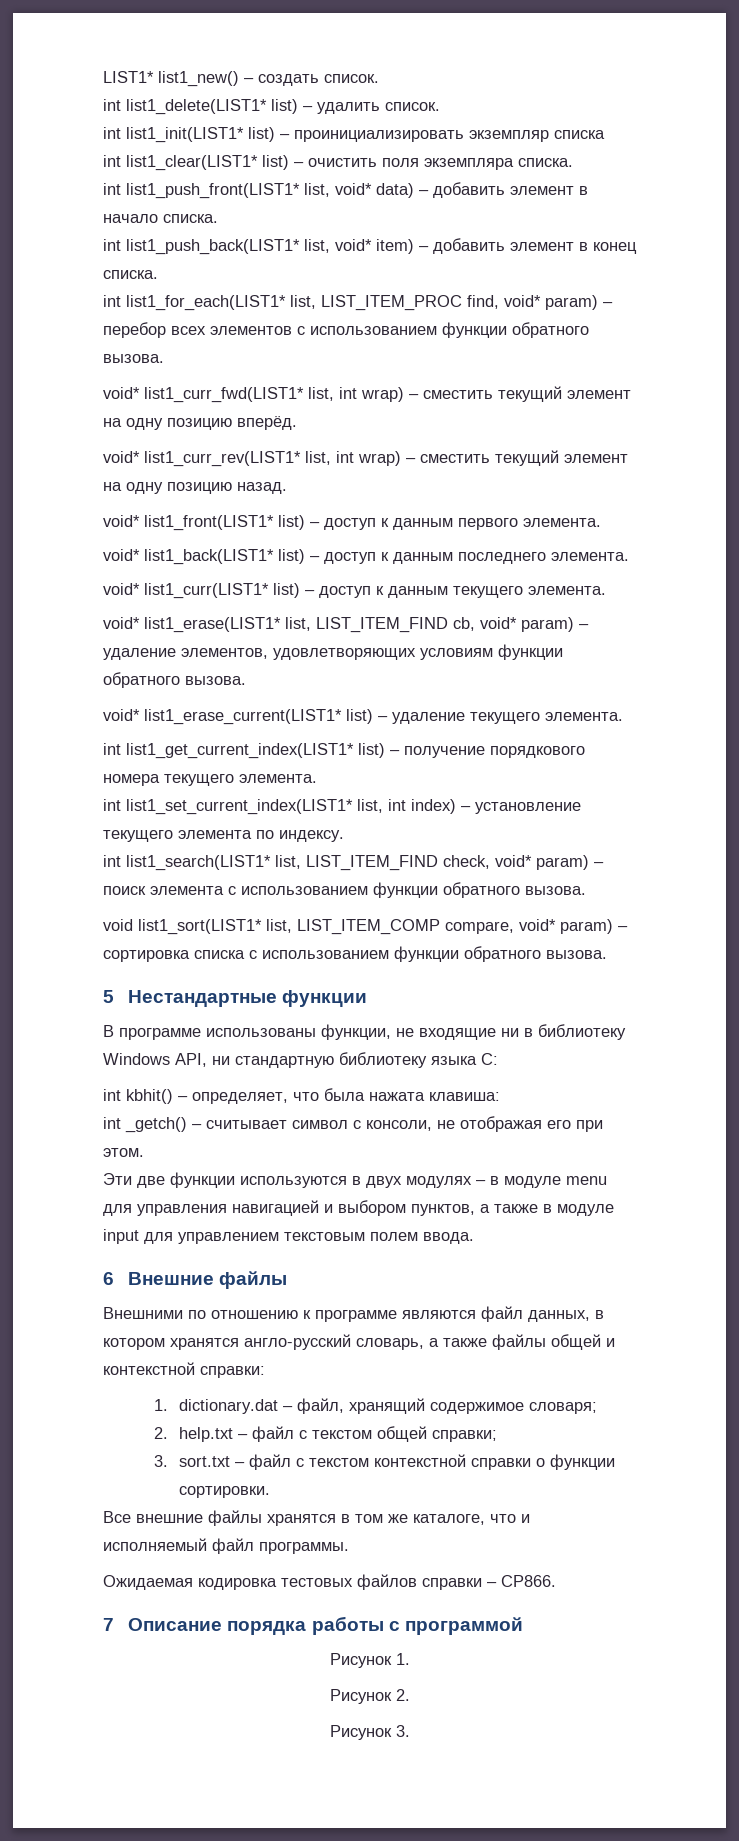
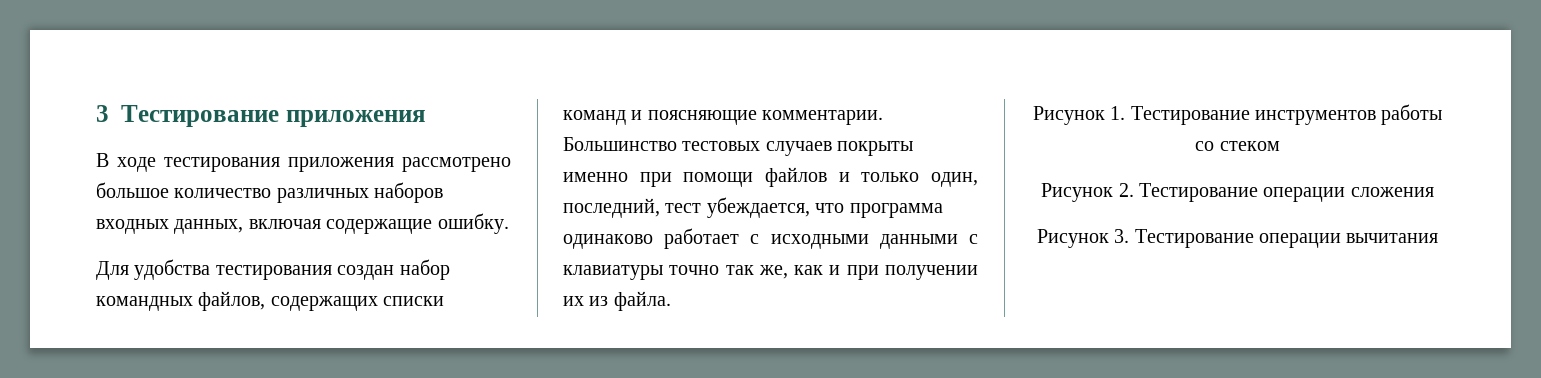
[103,71,379,87] [103,99,440,115] [103,127,605,143] [103,155,573,171] [103,182,588,199] [103,214,218,223] [103,238,637,255] [103,270,158,279] [103,295,613,311] [103,322,589,338] [103,354,164,363] [103,386,631,403] [103,416,297,430] [103,450,628,467] [103,482,287,494] [103,515,601,531] [103,549,629,565] [103,583,606,599] [103,617,589,633] [103,644,563,660] [103,672,246,688] [103,709,623,725] [103,743,585,759] [103,774,317,786] [103,799,581,815] [103,830,344,842] [103,855,604,871] [103,882,586,898] [103,919,628,935] [103,946,607,962] [103,990,368,1007] [103,1024,626,1040] [103,1052,498,1068] [103,1088,500,1104] [103,1116,603,1133] [103,1148,144,1157] [103,1172,607,1188] [103,1200,614,1216] [103,1229,474,1244] [103,1271,288,1289] [103,1306,604,1322] [103,1334,615,1350] [103,1362,265,1378] [153,1398,597,1414] [153,1426,497,1442] [153,1454,615,1470] [178,1486,270,1498] [103,1510,530,1526] [103,1538,349,1554] [103,1574,556,1590] [103,1616,523,1635] [329,1653,410,1668] LIST1* list1_new() – создать список. // int list1_delete(LIST1* list) – удалить список. // int list1_init(LIST1* list) – проинициализировать экземпляр списка // int list1_clear(LIST1* list) – очистить поля экземпляра списка. // int list1_push_front(LIST1* list, void* data) – добавить элемент в начало списка. // int list1_push_back(LIST1* list, void* item) – добавить элемент в конец списка. // int list1_for_each(LIST1* list, LIST_ITEM_PROC find, void* param) – перебор всех элементов с использованием функции обратного вызова. // void* list1_curr_fwd(LIST1* list, int wrap) – сместить текущий элемент на одну позицию вперёд. // void* list1_curr_rev(LIST1* list, int wrap) – сместить текущий элемент на одну позицию назад. // void* list1_front(LIST1* list) – доступ к данным первого элемента. // void* list1_back(LIST1* list) – доступ к данным последнего элемента. // void* list1_curr(LIST1* list) – доступ к данным текущего элемента. // void* list1_erase(LIST1* list, LIST_ITEM_FIND cb, void* param) – удаление элементов, удовлетворяющих условиям функции обратного вызова. // void* list1_erase_current(LIST1* list) – удаление текущего элемента. // int list1_get_current_index(LIST1* list) – получение порядкового номера текущего элемента. // int list1_set_current_index(LIST1* list, int index) – установление текущего элемента по индексу. // int list1_search(LIST1* list, LIST_ITEM_FIND check, void* param) – поиск элемента с использованием функции обратного вызова. // void list1_sort(LIST1* list, LIST_ITEM_COMP compare, void* param) – сортировка списка с использованием функции обратного вызова. // 5 Нестандартные функции // В программе использованы функции, не входящие ни в библиотеку Windows API, ни стандартную библиотеку языка C: // int kbhit() – определяет, что была нажата клавиша: // int _getch() – считывает символ с консоли, не отображая его при этом. // Эти две функции используются в двух модулях – в модуле menu для управления навигацией и выбором пунктов, а также в модуле input для управлением текстовым полем ввода. // 6 Внешние файлы // Внешними по отношению к программе являются файл данных, в котором хранятся англо-русский словарь, а также файлы общей и контекстной справки: // 1. dictionary.dat – файл, хранящий содержимое словаря; // 2. help.txt – файл с текстом общей справки; // 3. sort.txt – файл с текстом контекстной справки о функции сортировки. // Все внешние файлы хранятся в том же каталоге, что и исполняемый файл программы. // Ожидаемая кодировка тестовых файлов справки – CP866. // 7 Описание порядка работы с программой // Рисунок 1. -> [96,105,426,127] [96,153,511,172] [96,182,444,203] [96,213,509,234] [96,259,450,280] [96,291,445,311] [563,110,884,125] [563,137,914,156] [563,167,978,187] [563,197,943,218] [563,228,978,249] [563,265,978,280] [563,291,671,311] [1032,104,1443,125] [1195,141,1280,151] 3 Тестирование приложения // В ходе тестирования приложения рассмотрено большое количество различных наборов входных данных, включая содержащие ошибку. // Для удобства тестирования создан набор командных файлов, содержащих списки команд и поясняющие комментарии. Большинство тестовых случаев покрыты именно при помощи файлов и только один, последний, тест убеждается, что программа одинаково работает с исходными данными с клавиатуры точно так же, как и при получении их из файла. // Рисунок 1. Тестирование инструментов работы со стеком
(410, 1695) none -> [1139,183,1434,202] Тестирование операции сложения
(410, 1731) none -> [1134,229,1439,248] Тестирование операции вычитания

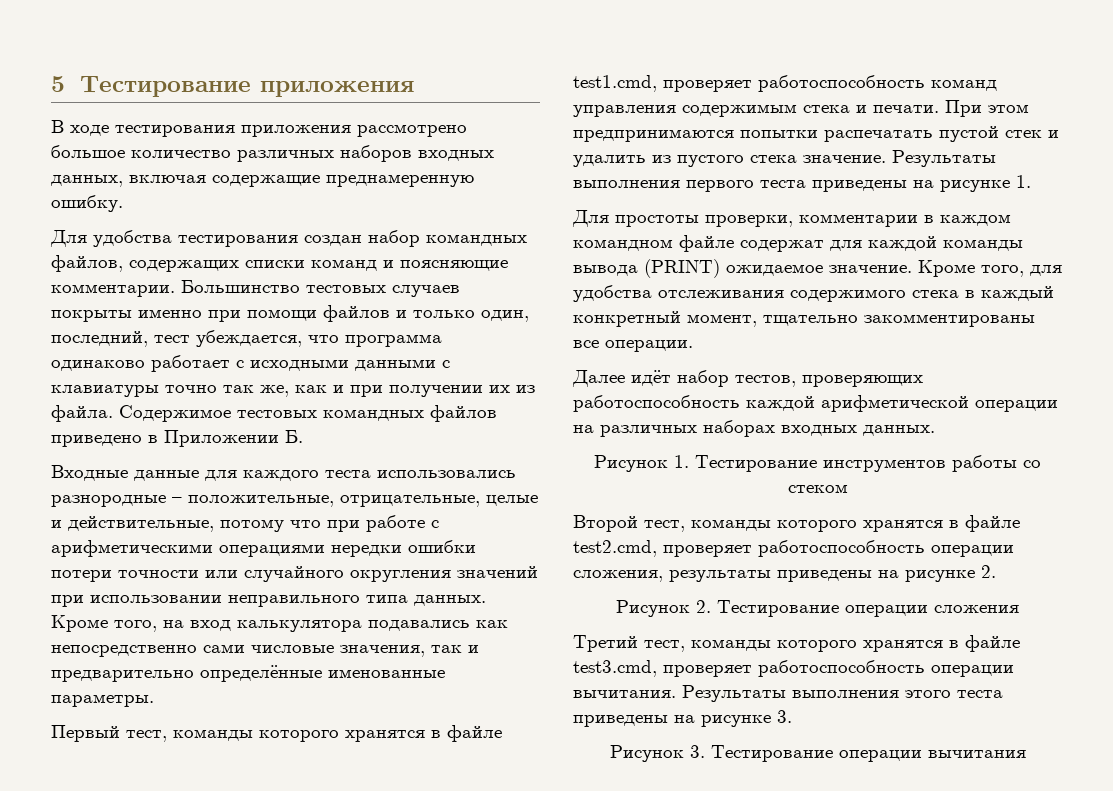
[96,105,109,122] 3 -> [51,76,65,92] 5
(433, 226) none -> [326,174,474,187] преднамеренную
(671, 301) none -> [119,405,497,422] [51,430,303,447] [51,465,516,481] [51,495,538,507] [51,515,439,532] [51,540,476,557] [51,566,538,582] [51,595,486,607] [51,615,508,632] [51,644,479,657] [51,665,445,682] [51,694,154,707] [51,725,502,742] [573,75,997,92] [573,100,1029,117] [573,126,1059,142] [573,150,996,167] [573,175,1031,192] [572,210,1011,227] [573,235,1023,252] [573,259,1062,278] [573,285,1054,302] [573,311,1035,327] [573,340,693,352] [572,370,923,387] [573,395,1058,412] [573,420,935,437] Содержимое тестовых командных файлов приведено в Приложении Б. // Входные данные для каждого теста использовались разнородные – положительные, отрицательные, целые и действительные, потому что при работе с арифметическими операциями нередки ошибки потери точности или случайного округления значений при использовании неправильного типа данных. Кроме того, на вход калькулятора подавались как непосредственно сами числовые значения, так и предварительно определённые именованные параметры. // Первый тест, команды которого хранятся в файле test1.cmd, проверяет работоспособность команд управления содержимым стека и печати. При этом предпринимаются попытки распечатать пустой стек и удалить из пустого стека значение. Результаты выполнения первого теста приведены на рисунке 1. // Для простоты проверки, комментарии в каждом командном файле содержат для каждой команды вывода (PRINT) ожидаемое значение. Кроме того, для удобства отслеживания содержимого стека в каждый конкретный момент, тщательно закомментированы все операции. // Далее идёт набор тестов, проверяющих работоспособность каждой арифметической операции на различных наборах входных данных.
(1280, 146) none -> [573,515,1020,532] [573,540,1014,557] [573,565,996,582] // Второй тест, команды которого хранятся в файле test2.cmd, проверяет работоспособность операции сложения, результаты приведены на рисунке 2.
(1434, 192) none -> [573,635,1020,652] [573,660,1014,677] [573,685,1003,702] [573,710,792,727] // Третий тест, команды которого хранятся в файле test3.cmd, проверяет работоспособность операции вычитания. Результаты выполнения этого теста приведены на рисунке 3.

